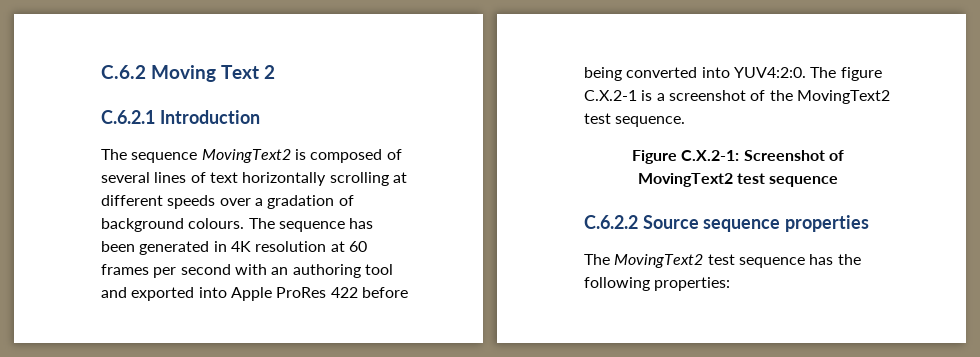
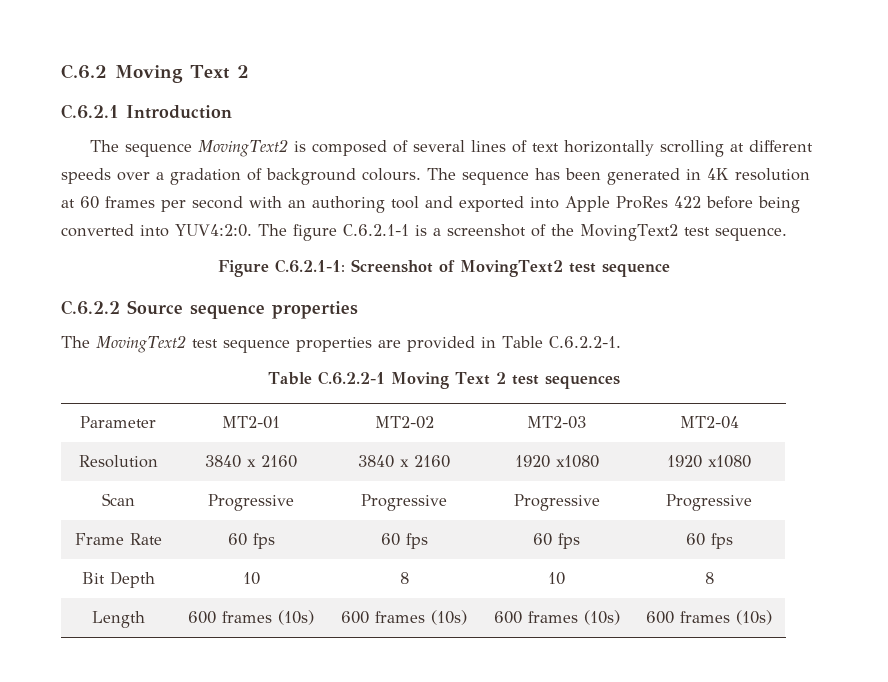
[584,90,637,101] C.X.2-1 -> [343,224,409,236] C.6.2.1-1
[681,150,740,161] C.X.2-1: -> [275,259,346,273] C.6.2.1-1:
[809,254,861,265] [584,277,731,291] has the following properties: -> [295,336,621,352] [268,371,620,389] [80,416,156,428] [222,416,280,429] [374,416,434,429] [527,416,586,429] [679,416,739,429] [78,455,158,468] [205,455,297,468] [358,455,451,468] [514,455,599,468] [667,455,751,468] [101,493,135,506] [208,494,294,511] [361,494,448,511] [513,494,600,511] [666,494,752,511] [74,533,162,545] [227,533,275,549] [380,533,428,549] [533,533,580,549] [685,533,733,549] [81,571,155,588] [242,572,260,585] [399,572,409,584] [548,572,565,585] [704,572,714,584] [91,611,145,628] [188,610,314,625] [341,610,468,625] [493,610,620,625] [646,610,772,625] properties are provided in Table C.6.2.2-1. // Table C.6.2.2-1 Moving Text 2 test sequences // Parameter | MT2-01 | MT2-02 | MT2-03 | MT2-04 // Resolution | 3840 x 2160 | 3840 x 2160 | 1920 x1080 | 1920 x1080 // Scan | Progressive | Progressive | Progressive | Progressive // Frame Rate | 60 fps | 60 fps | 60 fps | 60 fps // Bit Depth | 10 | 8 | 10 | 8 // Length | 600 frames (10s) | 600 frames (10s) | 600 frames (10s) | 600 frames (10s)

